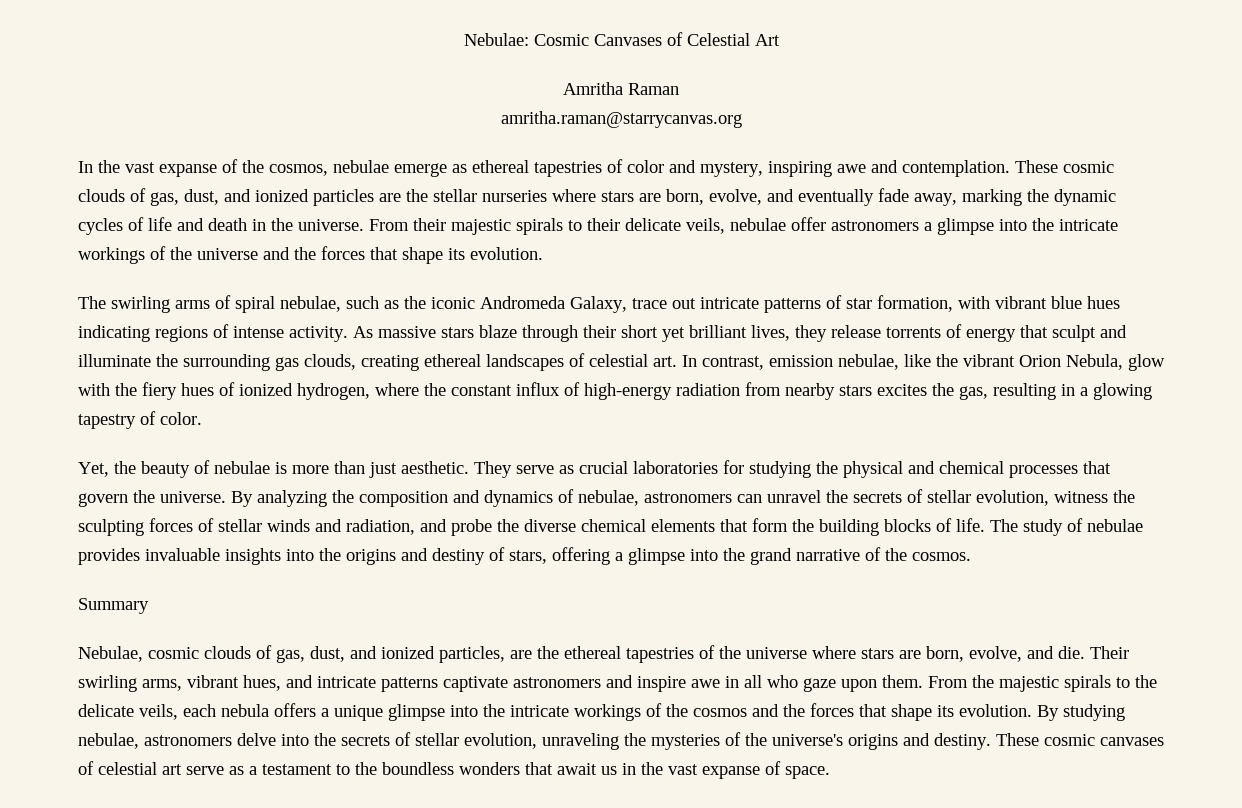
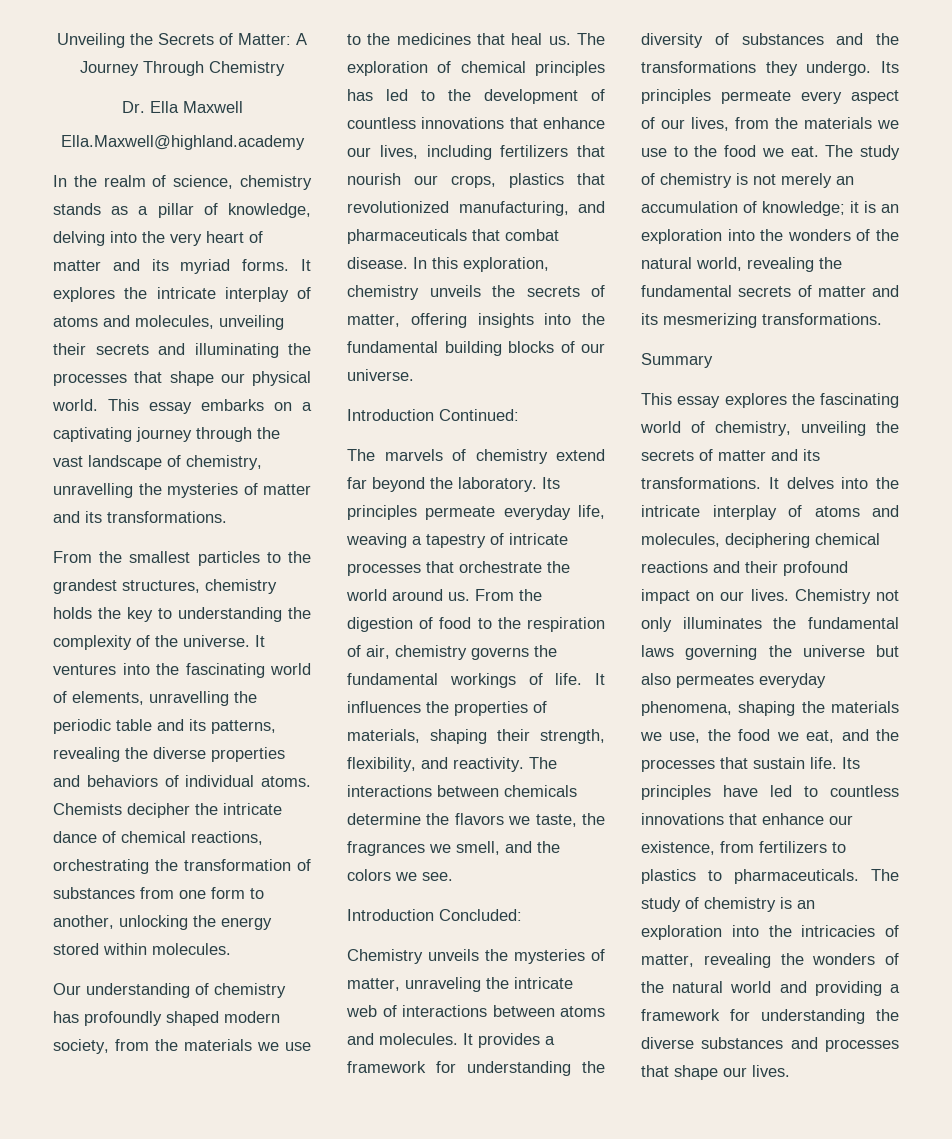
[463,32,780,46] [563,82,679,95] [500,111,742,128] [78,159,1114,177] [78,188,1116,206] [78,217,1118,235] [78,246,543,264] [78,295,1120,313] [78,324,1127,342] [78,353,1165,371] [78,382,1152,400] [78,411,202,429] [78,460,1111,478] [78,489,1135,507] [78,518,1143,536] [78,547,971,565] [78,598,149,614] [78,645,1129,663] [78,675,1157,692] [78,703,1125,721] [78,732,1164,750] [78,761,830,779] Nebulae: Cosmic Canvases of Celestial Art // Amritha Raman // amritha.raman@starrycanvas.org // In the vast expanse of the cosmos, nebulae emerge as ethereal tapestries of color and mystery, inspiring awe and contemplation. These cosmic clouds of gas, dust, and ionized particles are the stellar nurseries where stars are born, evolve, and eventually fade away, marking the dynamic cycles of life and death in the universe. From their majestic spirals to their delicate veils, nebulae offer astronomers a glimpse into the intricate workings of the universe and the forces that shape its evolution. // The swirling arms of spiral nebulae, such as the iconic Andromeda Galaxy, trace out intricate patterns of star formation, with vibrant blue hues indicating regions of intense activity. As massive stars blaze through their short yet brilliant lives, they release torrents of energy that sculpt and illuminate the surrounding gas clouds, creating ethereal landscapes of celestial art. In contrast, emission nebulae, like the vibrant Orion Nebula, glow with the fiery hues of ionized hydrogen, where the constant influx of high-energy radiation from nearby stars excites the gas, resulting in a glowing tapestry of color. // Yet, the beauty of nebulae is more than just aesthetic. They serve as crucial laboratories for studying the physical and chemical processes that govern the universe. By analyzing the composition and dynamics of nebulae, astronomers can unravel the secrets of stellar evolution, witness the sculpting forces of stellar winds and radiation, and probe the diverse chemical elements that form the building blocks of life. The study of nebulae provides invaluable insights into the origins and destiny of stars, offering a glimpse into the grand narrative of the cosmos. // Summary // Nebulae, cosmic clouds of gas, dust, and ionized particles, are the ethereal tapestries of the universe where stars are born, evolve, and die. Their swirling arms, vibrant hues, and intricate patterns captivate astronomers and inspire awe in all who gaze upon them. From the majestic spirals to the delicate veils, each nebula offers a unique glimpse into the intricate workings of the cosmos and the forces that shape its evolution. By studying nebulae, astronomers delve into the secrets of stellar evolution, unraveling the mysteries of the universe's origins and destiny. These cosmic canvases of celestial art serve as a testament to the boundless wonders that await us in the vast expanse of space. -> [57,33,307,48] [80,61,285,76] [121,101,243,113] [60,135,305,150] [53,175,312,190] [53,203,311,218] [53,231,263,246] [53,259,311,274] [53,287,311,302] [53,315,284,330] [53,343,311,358] [53,371,311,386] [52,399,312,414] [53,427,280,442] [53,455,262,470] [53,483,311,498] [53,511,227,523] [53,551,311,566] [53,579,277,594] [53,607,311,622] [53,635,265,650] [53,663,311,678] [53,691,257,706] [53,719,276,734] [53,747,285,762] [53,775,311,787] [53,803,282,818] [53,831,263,845] [53,859,311,874] [53,887,264,899] [53,915,272,930] [53,943,231,955] [53,983,286,998] [53,1011,280,1026] [53,1039,311,1054] [347,33,605,45] [347,61,605,76] [347,89,605,104] [347,117,605,129] [347,145,605,160] [347,173,605,188] [347,201,605,216] [347,229,559,244] [347,257,549,272] [347,285,605,300] [347,313,605,328] [347,341,605,356] [347,369,414,381] [347,409,519,421] [347,449,605,464] [347,477,560,492] [347,505,605,520] [346,533,568,548] [347,561,570,576] [346,589,542,601] [347,617,605,632] [347,645,557,660] [347,673,605,688] [347,701,547,716] [347,729,605,744] [347,757,557,772] [347,785,577,797] [347,813,605,827] [347,841,560,856] [347,869,453,881] [347,909,522,921] [347,949,605,964] [347,977,573,992] [346,1005,605,1017] [347,1033,555,1048] [347,1061,605,1076] [641,33,899,48] [641,61,899,76] [641,89,899,104] [641,117,899,131] [641,145,900,160] [641,173,854,188] [641,201,899,216] [641,229,899,244] [641,257,842,272] [641,285,899,297] [641,313,882,328] [641,353,713,368] [641,393,899,408] [640,421,899,436] [641,449,820,461] [641,477,899,489] [641,505,899,520] [641,533,880,548] [641,561,848,576] [641,589,899,604] [641,617,899,632] [641,645,899,660] [641,673,826,688] [641,701,899,716] [640,729,899,743] [641,757,860,772] [641,785,899,800] [641,813,853,825] [641,841,846,855] [641,869,899,884] [641,897,815,912] [641,925,899,940] [641,953,899,968] [641,981,900,996] [641,1009,899,1024] [641,1037,899,1052] [641,1065,790,1080] Unveiling the Secrets of Matter: A Journey Through Chemistry // Dr. Ella Maxwell // Ella.Maxwell@highland.academy // In the realm of science, chemistry stands as a pillar of knowledge, delving into the very heart of matter and its myriad forms. It explores the intricate interplay of atoms and molecules, unveiling their secrets and illuminating the processes that shape our physical world. This essay embarks on a captivating journey through the vast landscape of chemistry, unravelling the mysteries of matter and its transformations. // From the smallest particles to the grandest structures, chemistry holds the key to understanding the complexity of the universe. It ventures into the fascinating world of elements, unravelling the periodic table and its patterns, revealing the diverse properties and behaviors of individual atoms. Chemists decipher the intricate dance of chemical reactions, orchestrating the transformation of substances from one form to another, unlocking the energy stored within molecules. // Our understanding of chemistry has profoundly shaped modern society, from the materials we use to the medicines that heal us. The exploration of chemical principles has led to the development of countless innovations that enhance our lives, including fertilizers that nourish our crops, plastics that revolutionized manufacturing, and pharmaceuticals that combat disease. In this exploration, chemistry unveils the secrets of matter, offering insights into the fundamental building blocks of our universe. // Introduction Continued: // The marvels of chemistry extend far beyond the laboratory. Its principles permeate everyday life, weaving a tapestry of intricate processes that orchestrate the world around us. From the digestion of food to the respiration of air, chemistry governs the fundamental workings of life. It influences the properties of materials, shaping their strength, flexibility, and reactivity. The interactions between chemicals determine the flavors we taste, the fragrances we smell, and the colors we see. // Introduction Concluded: // Chemistry unveils the mysteries of matter, unraveling the intricate web of interactions between atoms and molecules. It provides a framework for understanding the diversity of substances and the transformations they undergo. Its principles permeate every aspect of our lives, from the materials we use to the food we eat. The study of chemistry is not merely an accumulation of knowledge; it is an exploration into the wonders of the natural world, revealing the fundamental secrets of matter and its mesmerizing transformations. // Summary // This essay explores the fascinating world of chemistry, unveiling the secrets of matter and its transformations. It delves into the intricate interplay of atoms and molecules, deciphering chemical reactions and their profound impact on our lives. Chemistry not only illuminates the fundamental laws governing the universe but also permeates everyday phenomena, shaping the materials we use, the food we eat, and the processes that sustain life. Its principles have led to countless innovations that enhance our existence, from fertilizers to plastics to pharmaceuticals. The study of chemistry is an exploration into the intricacies of matter, revealing the wonders of the natural world and providing a framework for understanding the diverse substances and processes that shape our lives.

